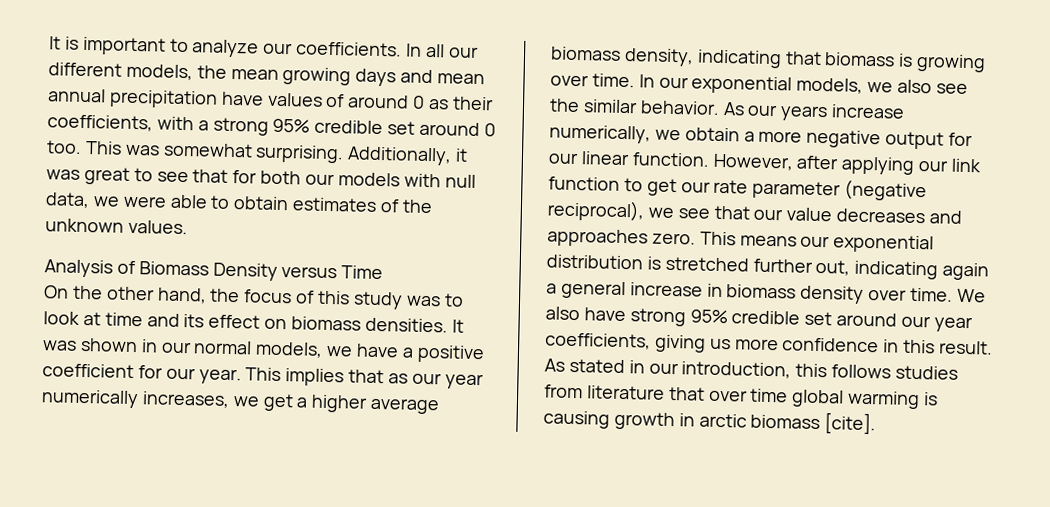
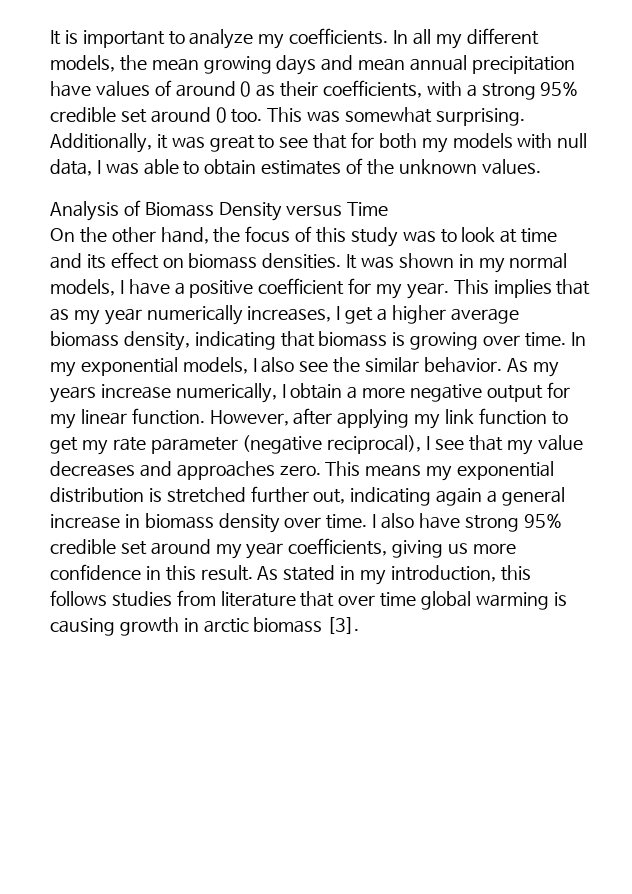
[263,42,294,55] our -> [258,34,285,49] my
[447,46,479,58] our -> [435,34,462,49] my
[305,173,336,186] our -> [421,138,448,153] my
[92,195,167,208] we were -> [96,160,139,175] I was
[160,341,192,354] our -> [478,258,505,273] my
[326,345,354,357] we -> [119,280,124,294] I
[165,367,196,380] our -> [376,284,403,299] my
[411,372,442,385] our -> [73,310,100,325] my
[232,396,260,407] we -> [336,306,341,320] I
[658,76,689,89] our -> [50,362,76,377] my
[867,81,894,93] we -> [252,358,257,372] I
[747,104,779,117] our -> [532,362,559,377] my
[654,129,681,141] we -> [281,384,286,398] I
[548,152,579,165] our -> [50,414,76,429] my
[918,160,949,172] our -> [414,414,441,429] my
[680,181,711,193] our -> [81,440,108,455] my
[647,205,784,221] we see that our -> [426,435,533,455] I see that my
[800,235,831,248] our -> [426,466,453,481] my
[956,288,986,303] We -> [372,514,377,528] I
[901,315,932,328] our -> [215,544,242,559] my
[648,362,679,375] our -> [360,570,387,585] my
[824,412,877,435] [cite]. -> [327,617,360,634] [3].

